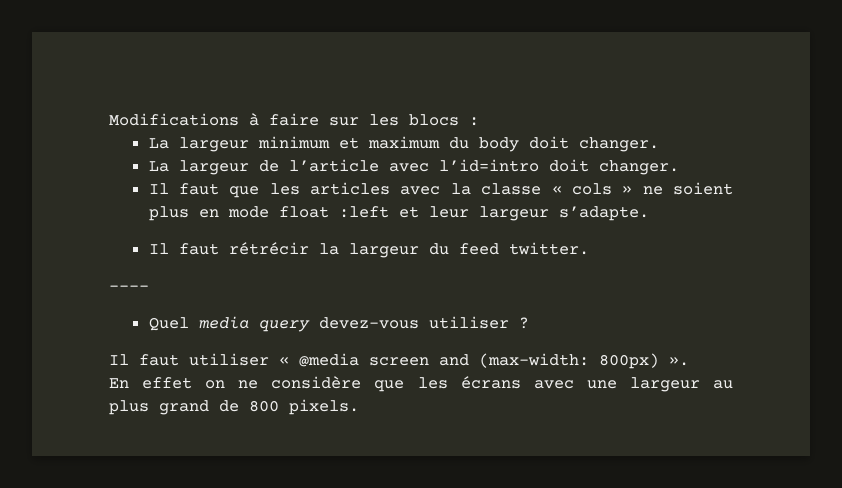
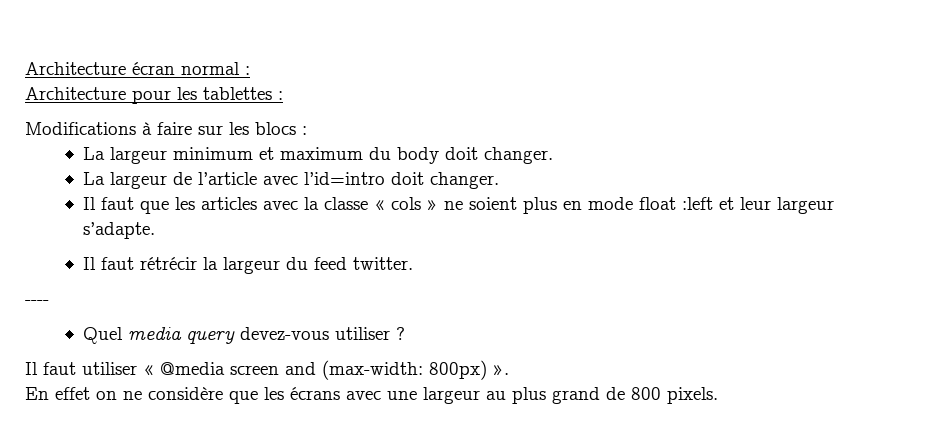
(109, 119) none -> [25,62,250,75] [25,87,283,104] Architecture écran normal : // Architecture pour les tablettes : //

